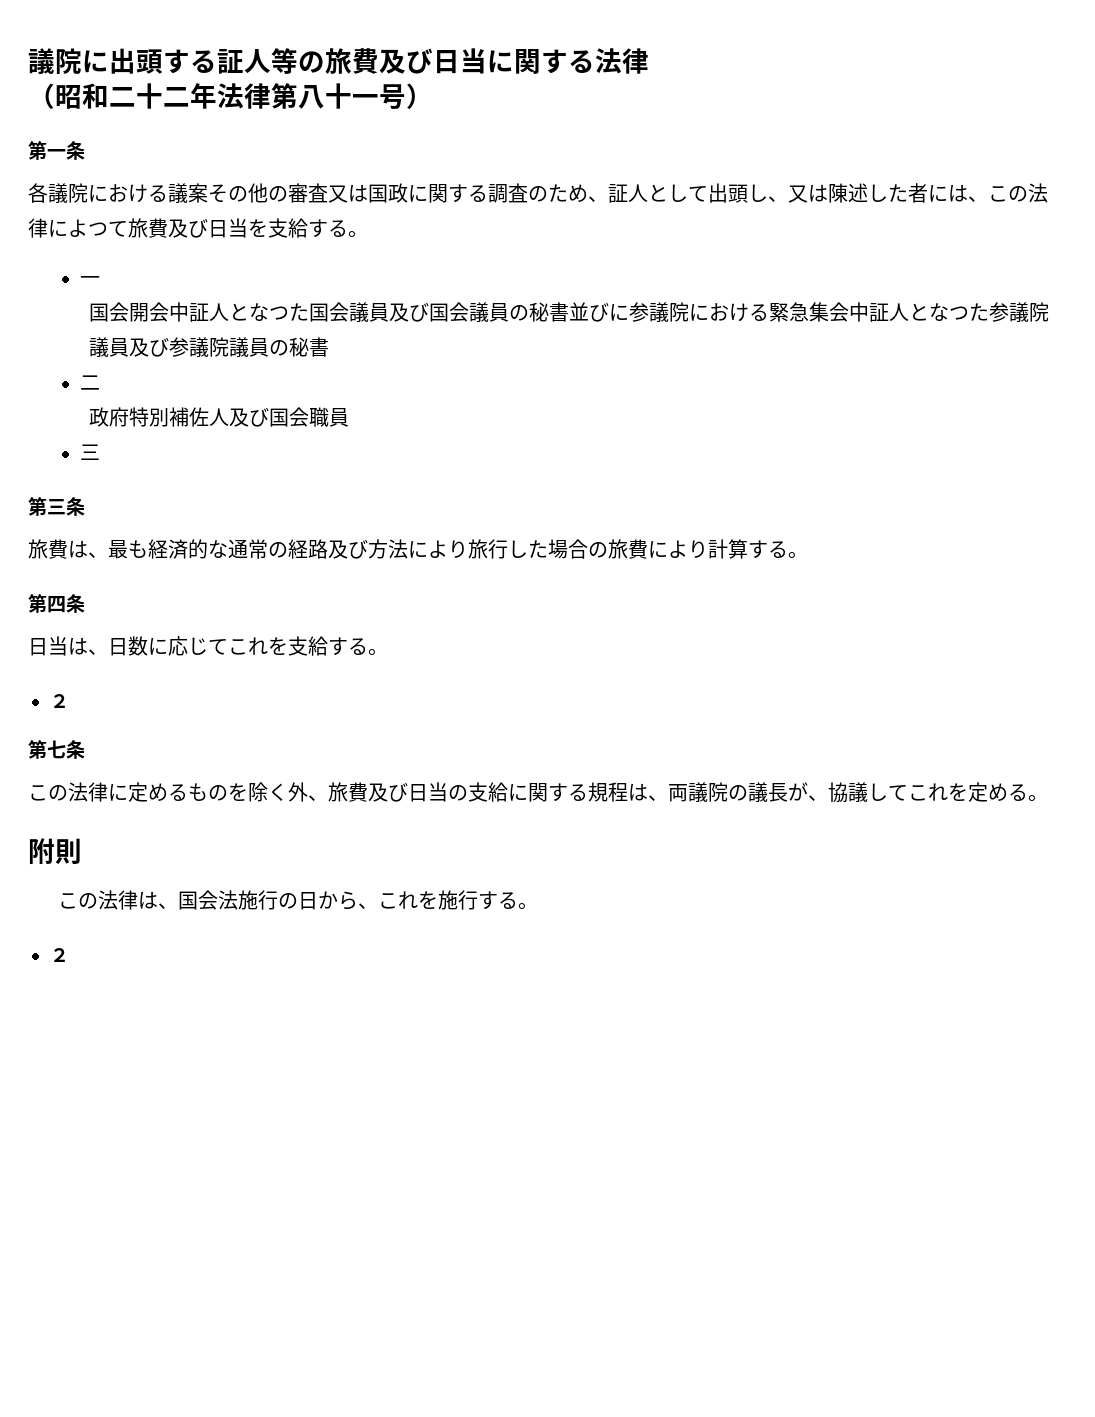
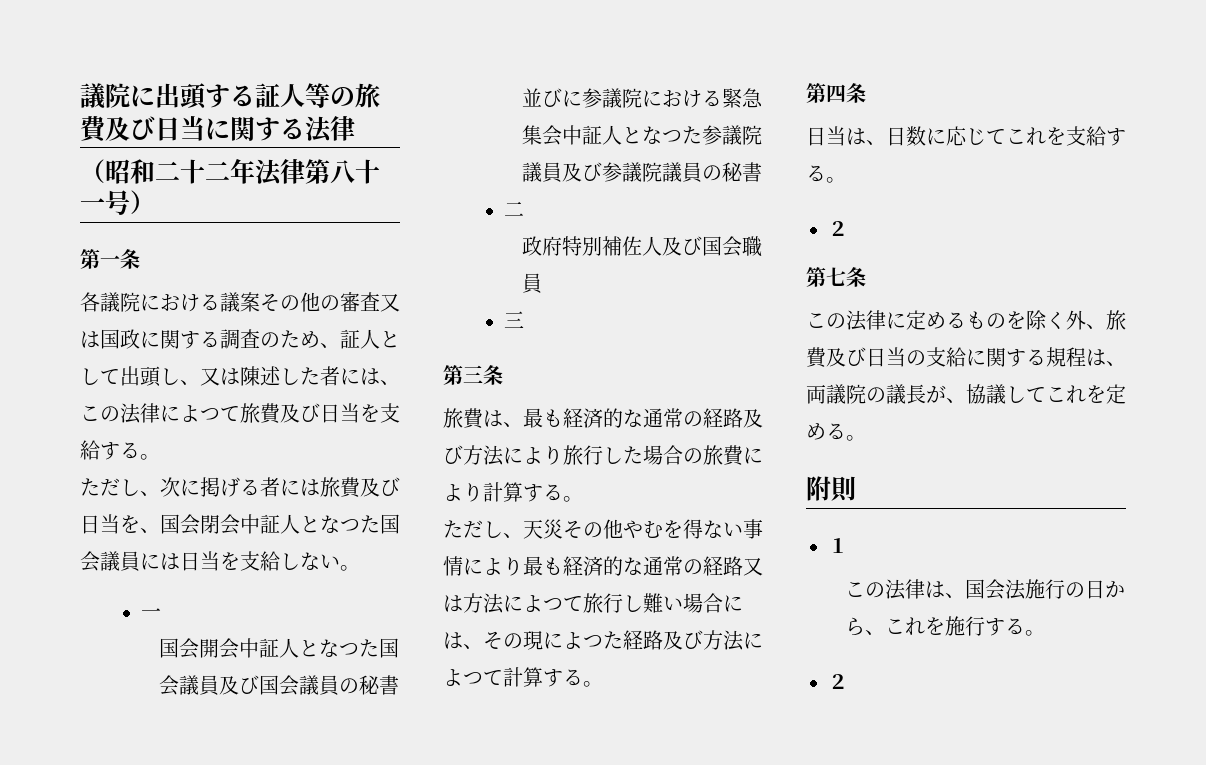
(368, 234) none -> [80,477,400,498] [80,514,400,535] [80,551,360,572] // ただし、次に掲げる者には旅費及び日当を、国会閉会中証人となつた国会議員には日当を支給しない。
(808, 555) none -> [443,519,763,539] [443,556,763,576] [443,593,743,614] [443,630,763,651] [443,667,603,687] // ただし、天災その他やむを得ない事情により最も経済的な通常の経路又は方法によつて旅行し難い場合には、その現によつた経路及び方法によつて計算する。
(82, 851) none -> [828,538,848,553] // １

